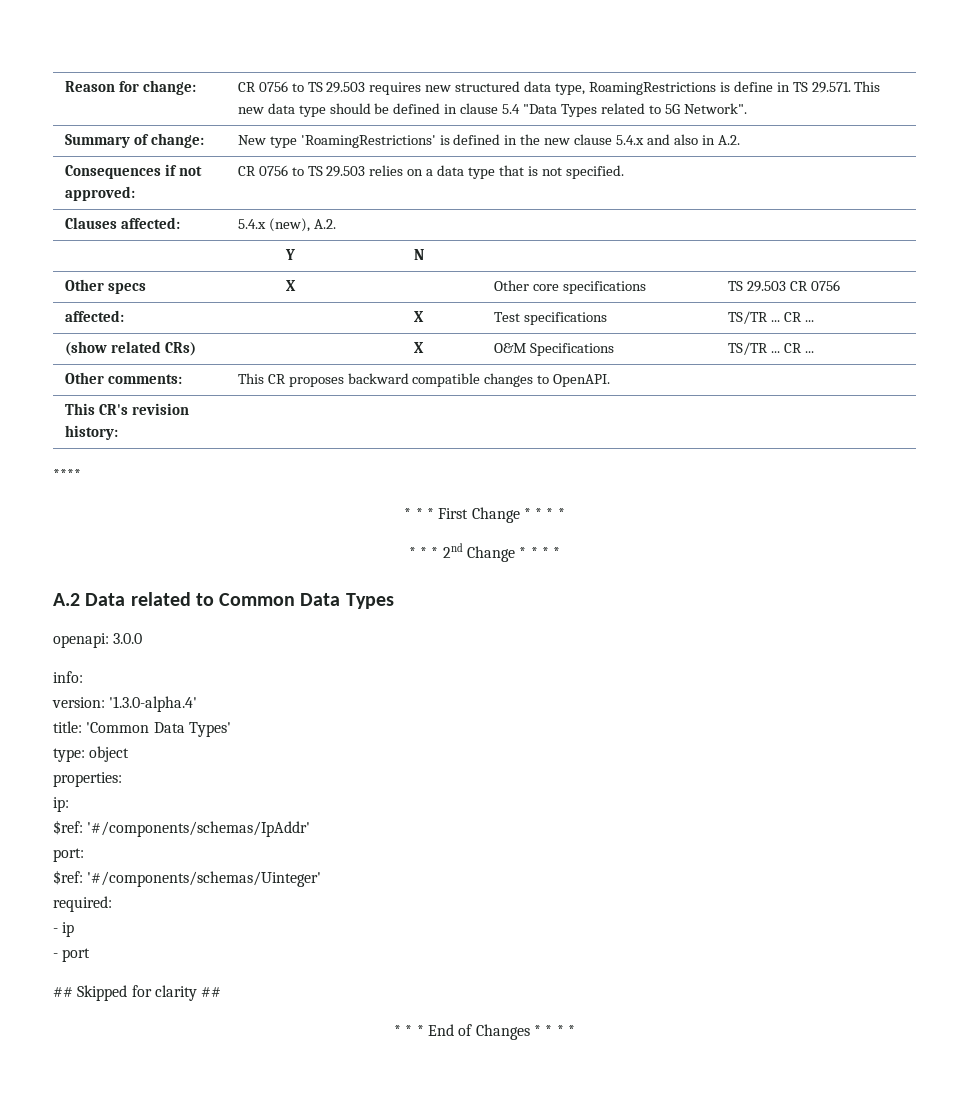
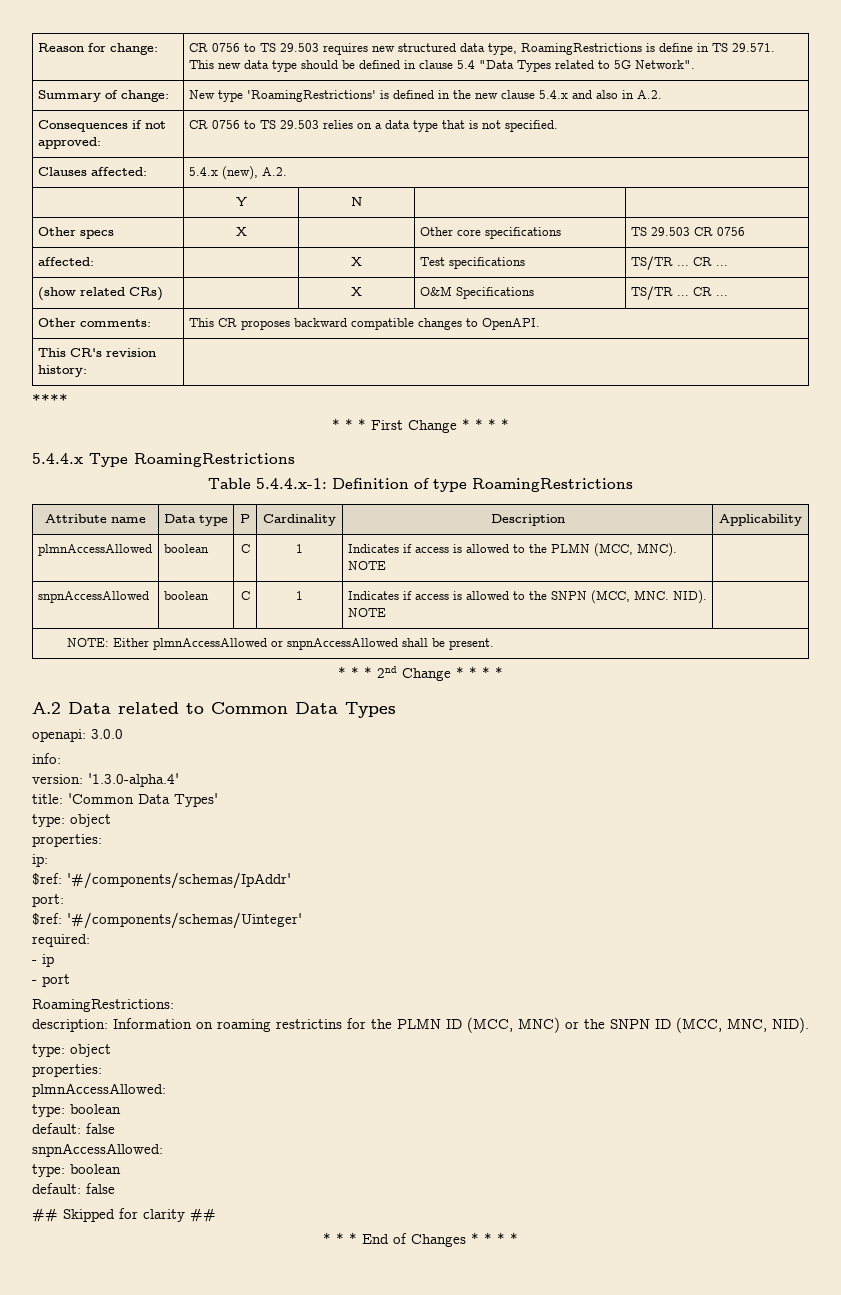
(565, 513) none -> [32,453,295,467] [208,478,633,492] [45,514,146,523] [164,514,228,526] [240,514,250,523] [263,514,336,526] [490,514,565,526] [719,514,802,526] [37,544,152,556] [163,544,209,553] [240,544,250,553] [296,544,303,553] [347,543,677,557] [347,561,386,570] [37,591,149,603] [163,591,209,600] [240,591,250,600] [296,591,303,600] [347,590,707,604] [347,608,386,617] [66,638,494,650] // 5.4.4.x Type RoamingRestrictions // Table 5.4.4.x-1: Definition of type RoamingRestrictions // Attribute name | Data type | P | Cardinality | Description | Applicability // plmnAccessAllowed | boolean | C | 1 | Indicates if access is allowed to the PLMN (MCC, MNC). NOTE | // snpnAccessAllowed | boolean | C | 1 | Indicates if access is allowed to the SNPN (MCC, MNC. NID). NOTE | // NOTE: Either plmnAccessAllowed or snpnAccessAllowed shall be present.
(91, 955) none -> [32,999,174,1012] [32,1017,809,1033] [32,1044,111,1057] [32,1064,102,1077] [32,1083,166,1097] [32,1104,121,1117] [32,1123,115,1134] [32,1143,163,1157] [32,1164,121,1177] [32,1183,115,1194] // RoamingRestrictions: // description: Information on roaming restrictins for the PLMN ID (MCC, MNC) or the SNPN ID (MCC, MNC, NID). // type: object // properties: // plmnAccessAllowed: // type: boolean // default: false // snpnAccessAllowed: // type: boolean // default: false

